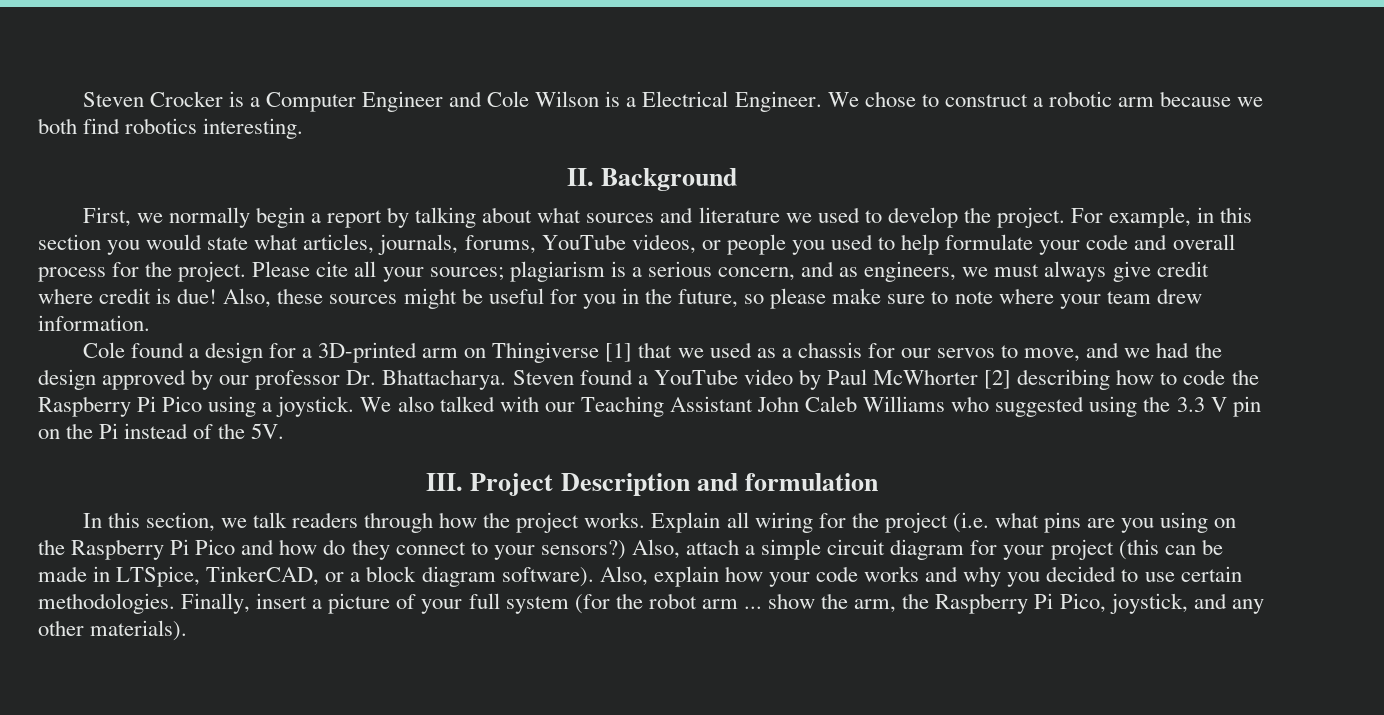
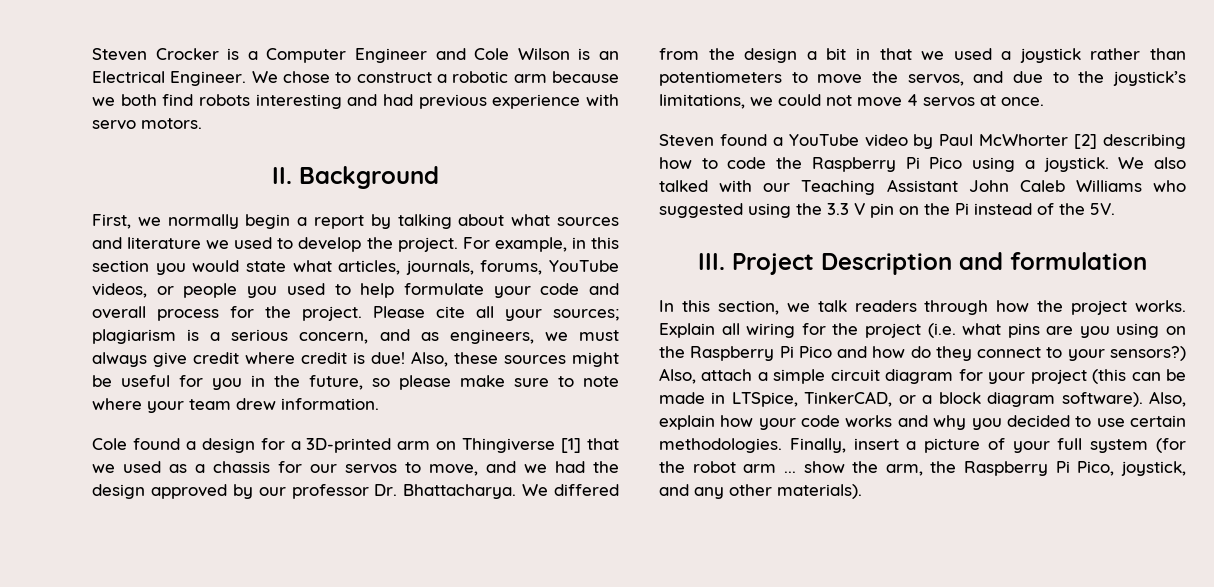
[626,97,637,107] a -> [599,51,620,60] an
[125,118,304,139] robotics interesting. -> [199,94,619,109] [92,118,202,130] robots interesting and had previous experience with servo motors.
(507, 379) none -> [522,484,619,496] [659,48,1186,63] [659,71,1186,86] [659,94,1044,109] We differed from the design a bit in that we used a joystick rather than potentiometers to move the servos, and due to the joystick’s limitations, we could not move 4 servos at once. //

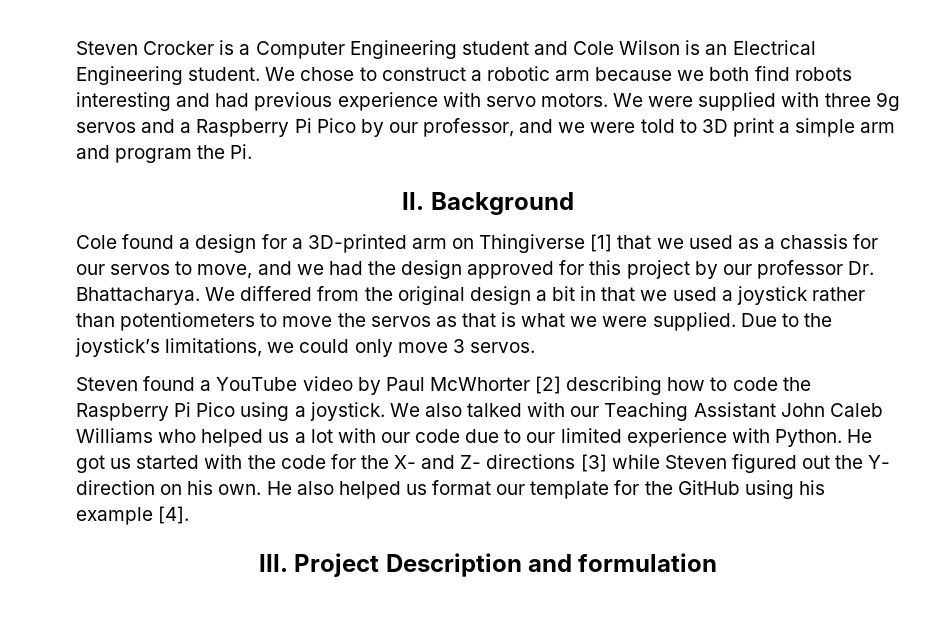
[355,48,427,63] Engineer -> [349,40,529,59] Engineering student
[170,71,247,86] Engineer. -> [76,66,261,85] Engineering student.
[272,166,439,189] [92,214,619,229] [92,237,619,252] [92,260,619,275] [92,283,619,298] [92,306,619,321] [92,329,619,344] [92,351,619,367] [92,375,619,390] [92,398,379,413] // II. Background // First, we normally begin a report by talking about what sources and literature we used to develop the project. For example, in this section you would state what articles, journals, forums, YouTube videos, or people you used to help formulate your code and overall process for the project. Please cite all your sources; plagiarism is a serious concern, and as engineers, we must always give credit where credit is due! Also, these sources might be useful for you in the future, so please make sure to note where your team drew information. -> [613,92,900,111] [76,118,896,137] [76,144,253,163] [402,192,574,215] We were supplied with three 9g servos and a Raspberry Pi Pico by our professor, and we were told to 3D print a simple arm and program the Pi. // II. Background
(227, 491) none -> [559,260,690,279] for this project
(735, 54) none -> [397,286,465,305] original
[907,71,1043,86] servos, and due -> [370,312,777,331] servos as that is what we were supplied. Due
[826,94,1044,107] not move 4 servos at once. -> [354,339,535,357] only move 3 servos.
[659,203,1115,218] suggested using the 3.3 V pin on the Pi instead of the 5V. -> [201,428,873,447] [76,454,891,473] [76,480,825,499] [76,506,190,525] helped us a lot with our code due to our limited experience with Python. He got us started with the code for the X- and Z- directions [3] while Steven figured out the Y- direction on his own. He also helped us format our template for the GitHub using his example [4].
[659,300,1186,315] [659,323,1186,338] [659,346,1186,361] [659,368,1186,384] [659,391,1186,407] [659,415,1186,430] [659,438,1186,453] [659,461,1186,476] [659,484,862,499] // In this section, we talk readers through how the project works. Explain all wiring for the project (i.e. what pins are you using on the Raspberry Pi Pico and how do they connect to your sensors?) Also, attach a simple circuit diagram for your project (this can be made in LTSpice, TinkerCAD, or a block diagram software). Also, explain how your code works and why you decided to use certain methodologies. Finally, insert a picture of your full system (for the robot arm ... show the arm, the Raspberry Pi Pico, joystick, and any other materials). -> (718, 562) none

